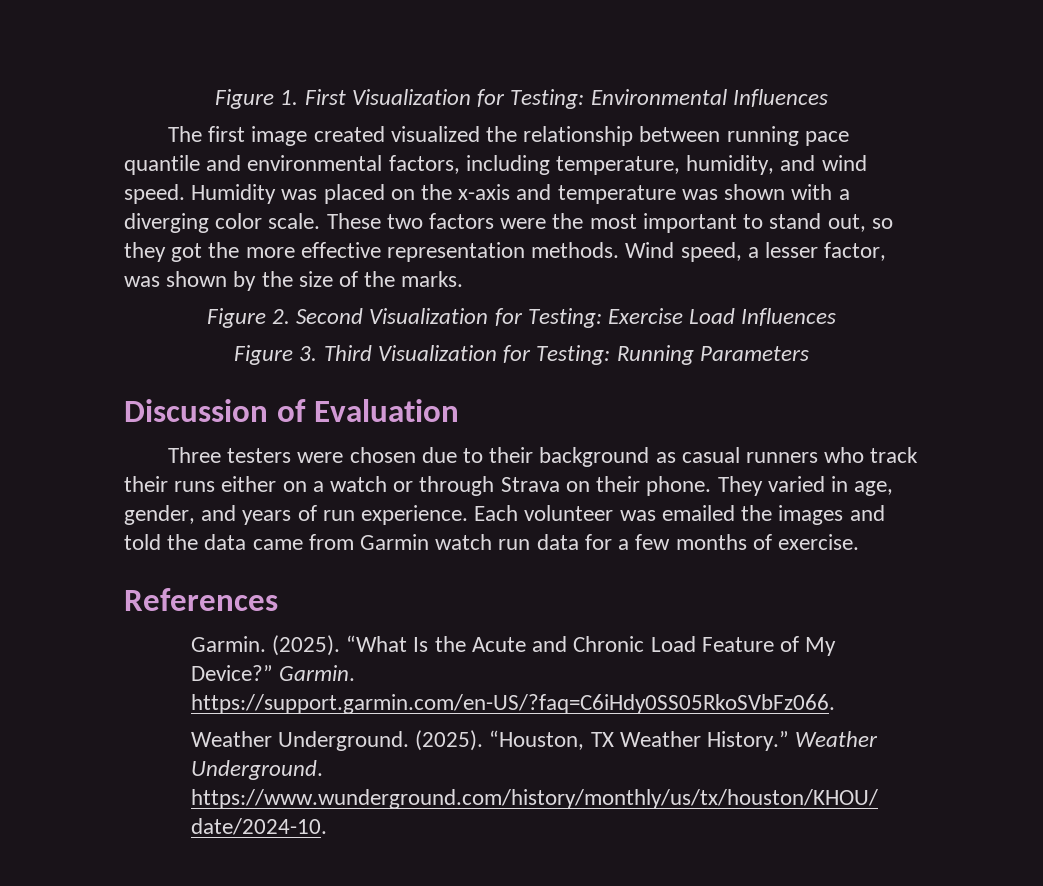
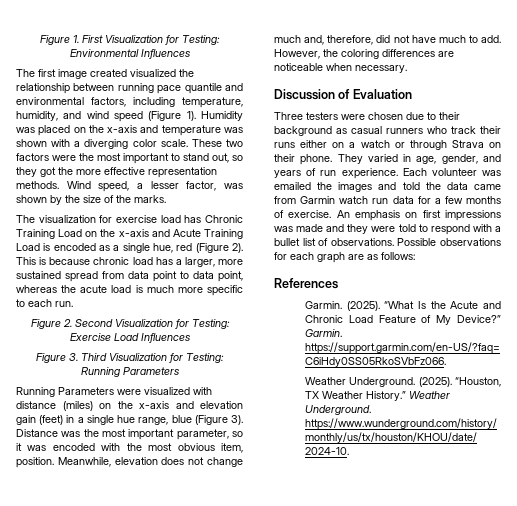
[124,184,185,204] speed. -> [114,111,196,122] speed (Figure 1).
(464, 279) none -> [16,215,243,223] [16,229,243,239] [16,243,243,253] [16,257,243,267] [16,271,243,282] [16,285,243,296] [16,299,73,307] // The visualization for exercise load has Chronic Training Load on the x-axis and Acute Training Load is encoded as a single hue, red (Figure 2). This is because chronic load has a larger, more sustained spread from data point to data point, whereas the acute load is much more specific to each run.
(809, 353) none -> [16,387,212,397] [16,401,243,411] [16,415,244,425] [16,429,243,440] [16,443,243,453] [16,457,244,468] [274,35,501,45] [274,49,454,59] [274,63,407,73] // Running Parameters were visualized with distance (miles) on the x-axis and elevation gain (feet) in a single hue range, blue (Figure 3). Distance was the most important parameter, so it was encoded with the most obvious item, position. Meanwhile, elevation does not change much and, therefore, did not have much to add. However, the coloring differences are noticeable when necessary.
(859, 542) none -> [336,210,501,221] [274,224,501,235] [274,238,501,246] [274,252,415,263] An emphasis on first impressions was made and they were told to respond with a bullet list of observations. Possible observations for each graph are as follows:

